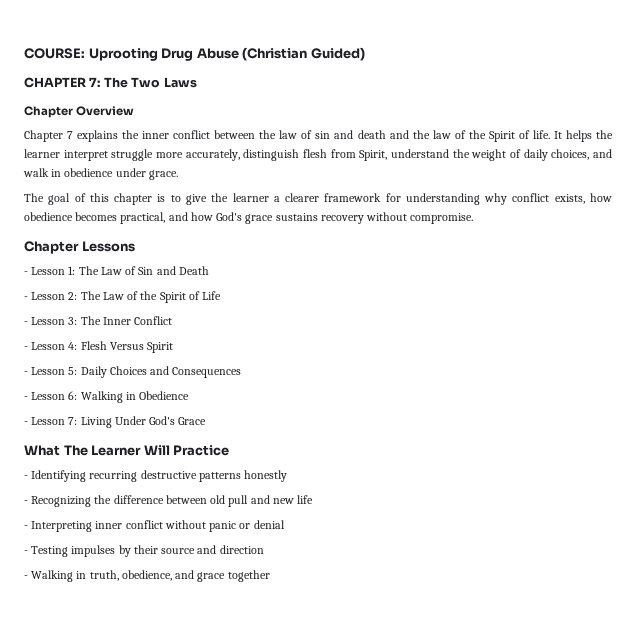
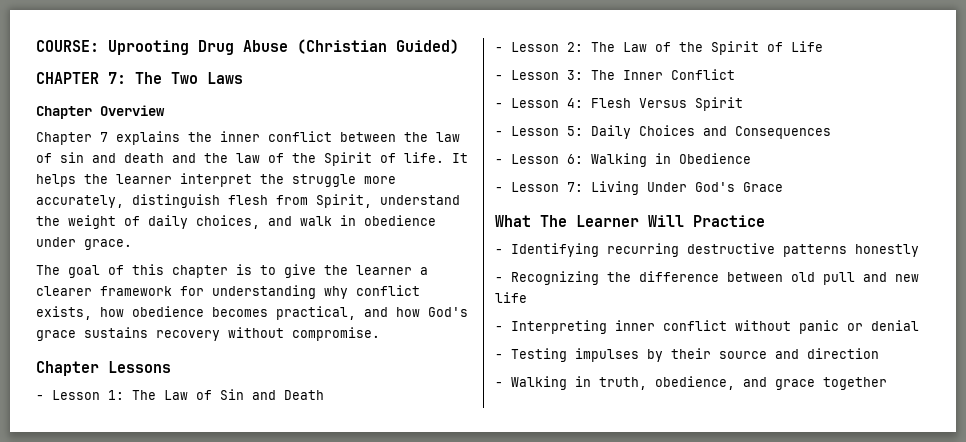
(108, 155) none -> [260,174,284,184] the

